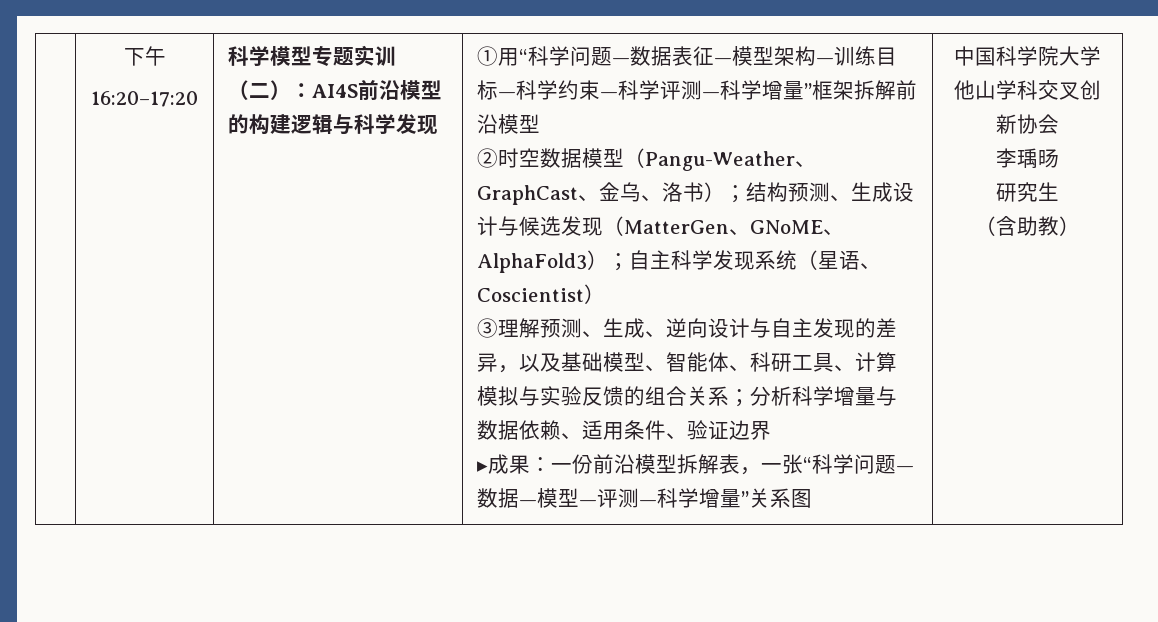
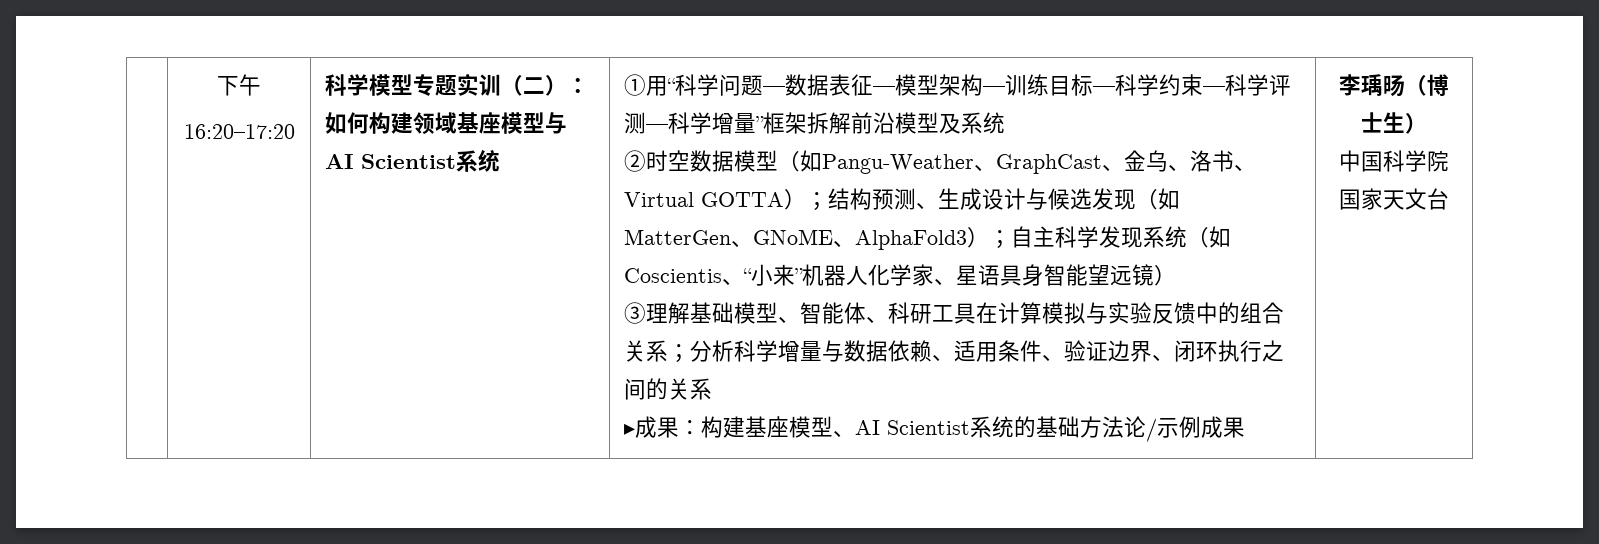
[312,80,443,101] [228,114,439,135] AI4S前沿模型的构建逻辑与科学发现 -> [325,112,568,134] [325,149,501,172] 如何构建领域基座模型与AI Scientist系统
(541, 123) none -> [939,112,1006,134] 及系统
(646, 158) none -> [800,150,823,172] 如
(705, 192) none -> [1234,164,1257,171] [624,192,785,207] 、Virtual GOTTA
(625, 226) none -> [1158,188,1181,210] 如
[818,250,882,270] [477,284,606,304] [477,318,898,338] [477,353,562,373] 星语、Coscientist） // ③理解预测、生成、逆向设计与自主发现的差异，以及 -> [1209,226,1232,248] [624,264,1177,286] [624,302,691,324] 如Coscientis、“小来”机器人化学家、星语具身智能望远镜） // ③理解
[834,365,856,371] 、 -> [976,302,999,323] 在
(625, 396) none -> [1196,302,1219,324] 中
[477,454,915,475] [477,488,813,508] [954,46,1101,66] [954,80,1101,100] [996,114,1059,134] [996,148,1059,168] [996,182,1059,202] [975,216,1080,236] // ▸成果：一份前沿模型拆解表，一张“科学问题—数据—模型—评测—科学增量”关系图 | 中国科学院大学他山学科交叉创新协会 // 李瑀旸 // 研究生 // （含助教） -> [1152,340,1285,362] [624,378,713,400] [624,416,1246,442] [1339,74,1449,97] [1361,112,1427,134] [1339,150,1449,172] [1339,188,1449,210] 、闭环执行之间的关系 // ▸成果：构建基座模型、AI Scientist系统的基础方法论/示例成果 | 李瑀旸（博士生） // 中国科学院国家天文台

